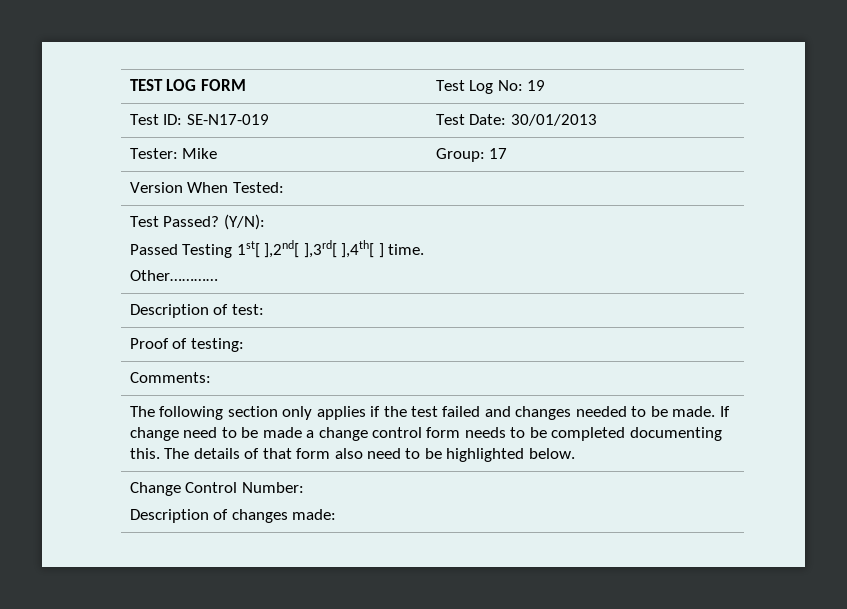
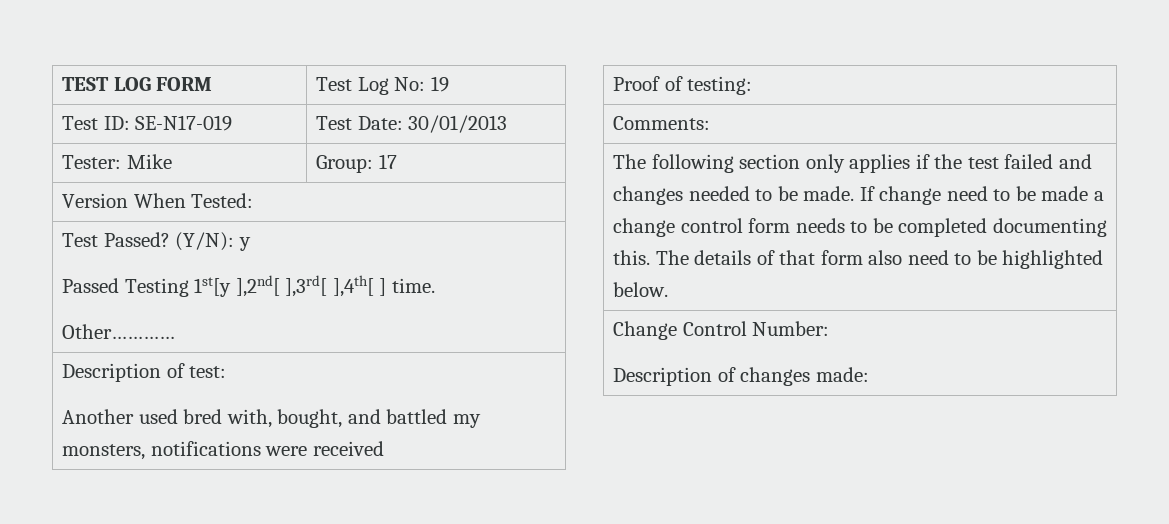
(265, 222) none -> [238,237,251,251] y
[236,241,260,258] 1st[ -> [194,277,232,297] 1st[y
(264, 309) none -> [62,409,481,428] [62,441,384,460] // Another used bred with, bought, and battled my monsters, notifications were received

